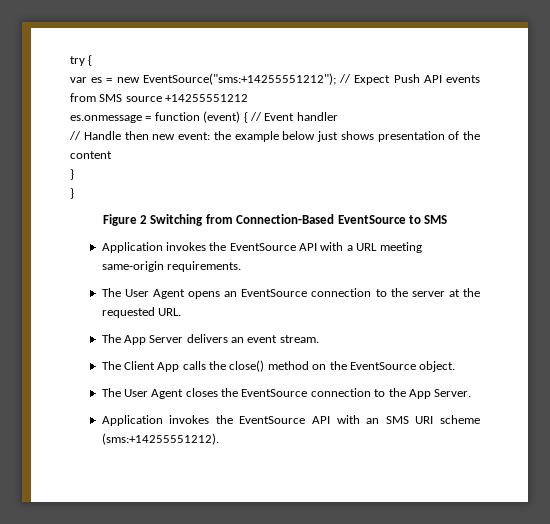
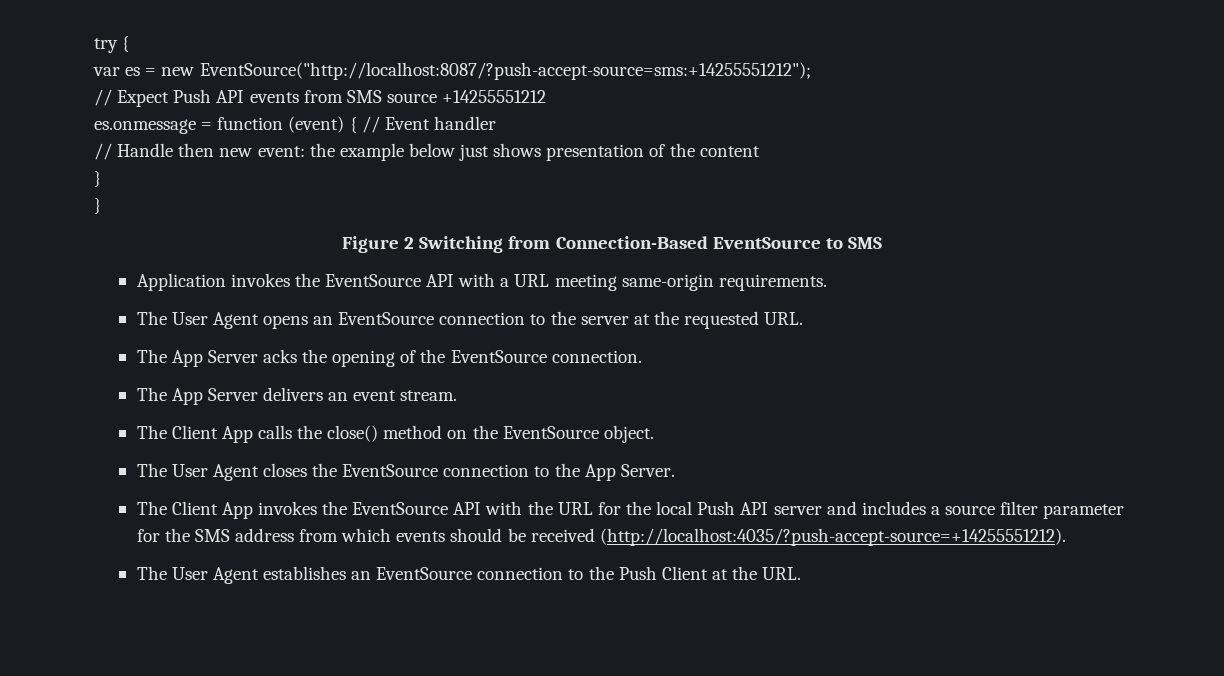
[142,73,336,85] EventSource("sms:+14255551212"); -> [199,62,811,80] EventSource("http://localhost:8087/?push-accept-source=sms:+14255551212"); //
(181, 312) none -> [136,349,642,367] // The App Server acks the opening of the EventSource connection.
[101,415,481,426] [101,433,219,445] Application invokes the EventSource API with an SMS URI scheme (sms:+14255551212). -> [136,501,1125,519] [136,528,1066,546] [136,566,802,584] The Client App invokes the EventSource API with the URL for the local Push API server and includes a source filter parameter for the SMS address from which events should be received (http://localhost:4035/?push-accept-source=+14255551212). // The User Agent establishes an EventSource connection to the Push Client at the URL.

